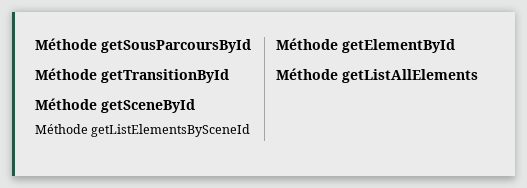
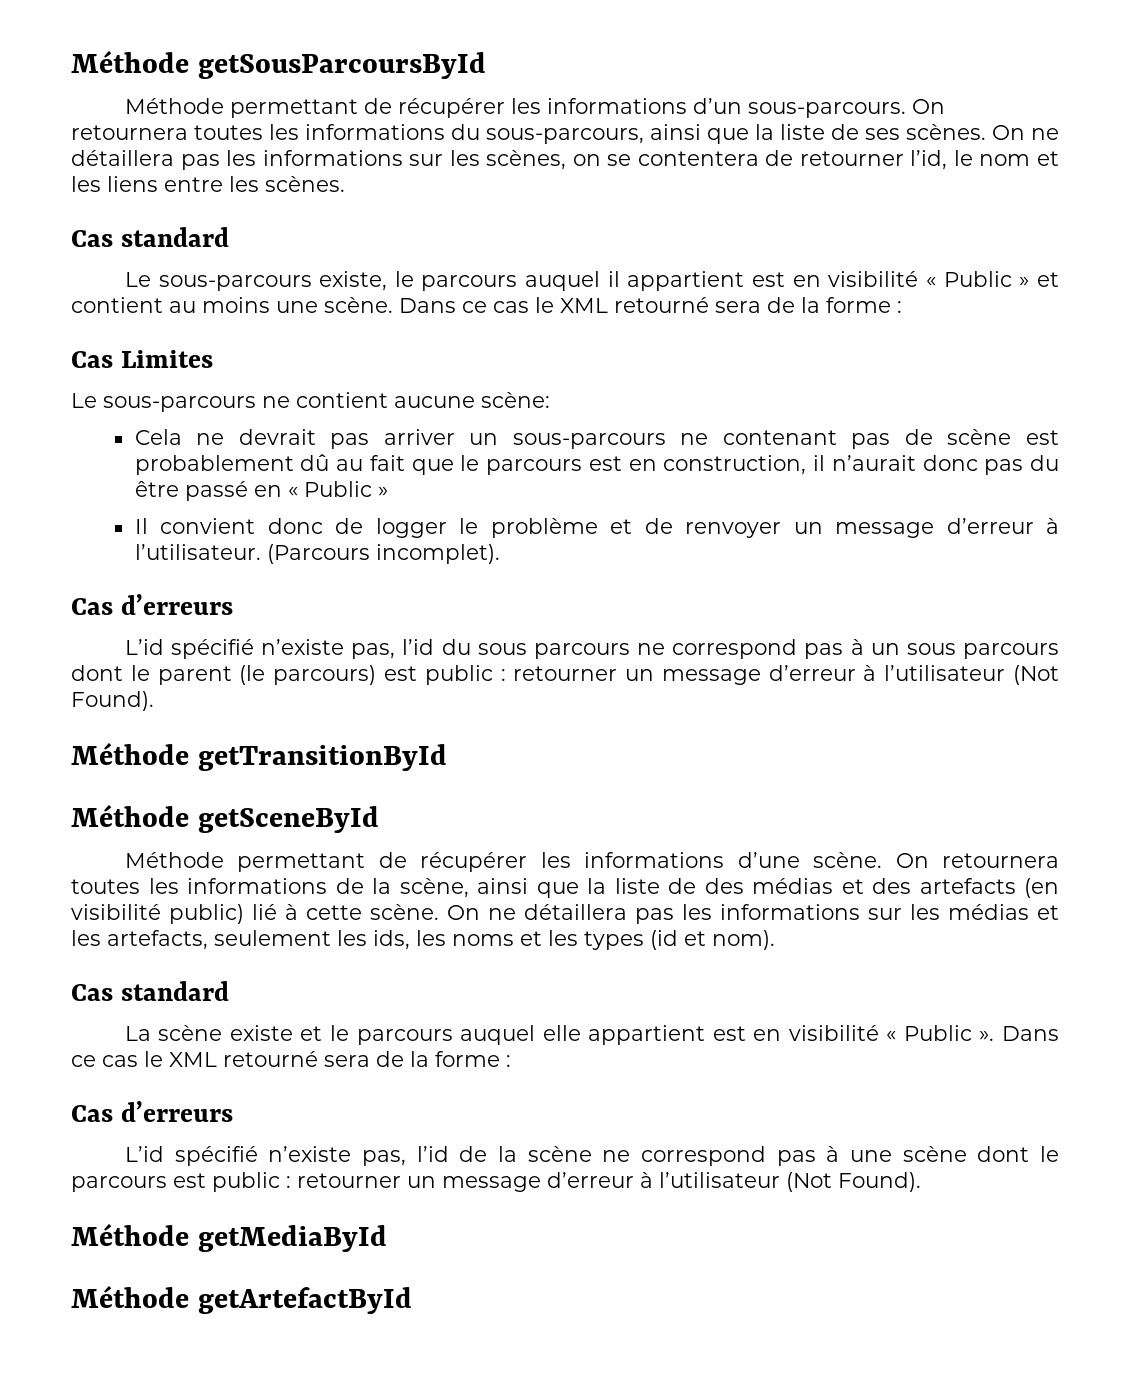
(251, 46) none -> [124,98,945,118] [71,124,1059,144] [71,150,1059,170] [71,176,345,192] [71,227,229,247] [124,271,1060,291] [71,297,902,313] [71,350,213,368] [71,392,550,412] [134,429,1059,449] [134,454,1060,475] [134,481,388,501] [134,518,1059,538] [134,544,500,564] [71,594,233,615] [124,639,1060,659] [71,665,1060,685] [71,691,154,711] // Méthode permettant de récupérer les informations d’un sous-parcours. On retournera toutes les informations du sous-parcours, ainsi que la liste de ses scènes. On ne détaillera pas les informations sur les scènes, on se contentera de retourner l’id, le nom et les liens entre les scènes. // Cas standard // Le sous-parcours existe, le parcours auquel il appartient est en visibilité « Public » et contient au moins une scène. Dans ce cas le XML retourné sera de la forme : // Cas Limites // Le sous-parcours ne contient aucune scène: // Cela ne devrait pas arriver un sous-parcours ne contenant pas de scène est probablement dû au fait que le parcours est en construction, il n’aurait donc pas du être passé en « Public » // Il convient donc de logger le problème et de renvoyer un message d’erreur à l’utilisateur. (Parcours incomplet). // Cas d’erreurs // L’id spécifié n’existe pas, l’id du sous parcours ne correspond pas à un sous parcours dont le parent (le parcours) est public : retourner un message d’erreur à l’utilisateur (Not Found).
[91,124,251,137] [276,38,455,53] [276,68,478,83] getListElementsBySceneId // Méthode getElementById // Méthode getListAllElements -> [237,852,1059,872] [71,878,1059,898] [71,904,1059,924] [71,930,775,950] [71,981,229,1001] [124,1025,1060,1045] [71,1051,511,1067] [71,1101,233,1122] [124,1146,1060,1166] [71,1172,921,1192] [71,1223,387,1252] [71,1285,412,1314] permettant de récupérer les informations d’une scène. On retournera toutes les informations de la scène, ainsi que la liste de des médias et des artefacts (en visibilité public) lié à cette scène. On ne détaillera pas les informations sur les médias et les artefacts, seulement les ids, les noms et les types (id et nom). // Cas standard // La scène existe et le parcours auquel elle appartient est en visibilité « Public ». Dans ce cas le XML retourné sera de la forme : // Cas d’erreurs // L’id spécifié n’existe pas, l’id de la scène ne correspond pas à une scène dont le parcours est public : retourner un message d’erreur à l’utilisateur (Not Found). // Méthode getMediaById // Méthode getArtefactById

